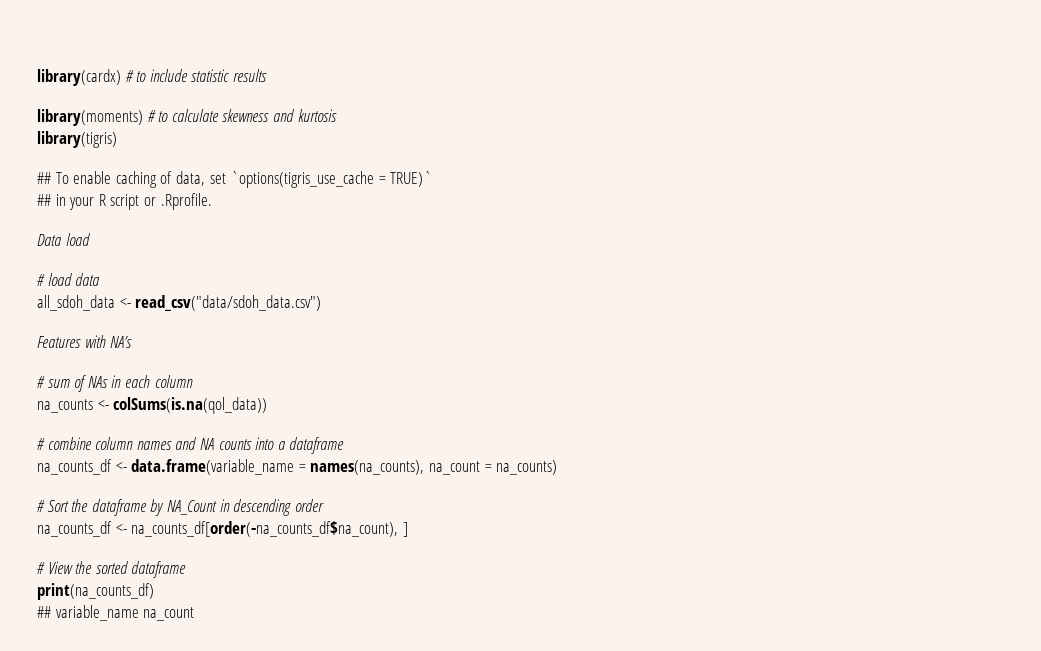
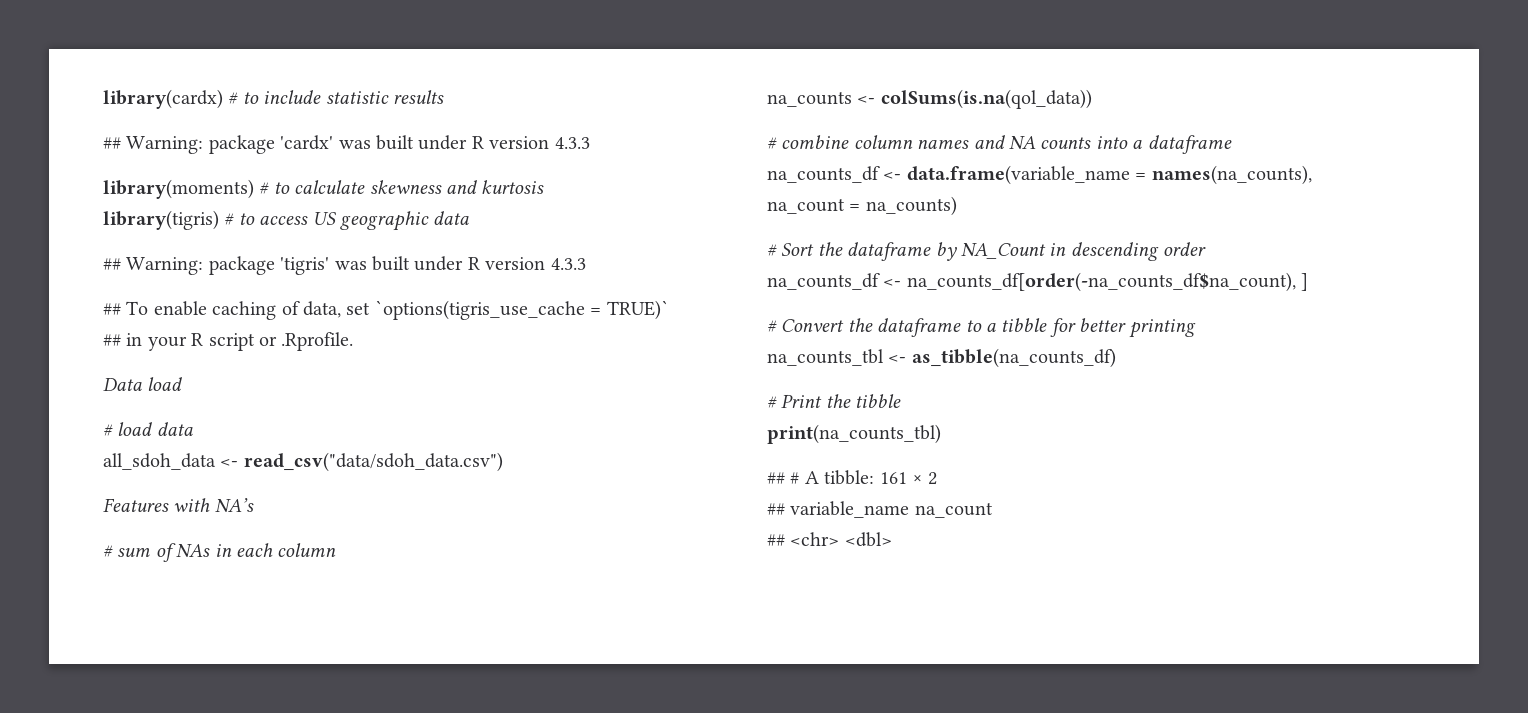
(267, 75) none -> [103,135,590,154] // ## Warning: package 'cardx' was built under R version 4.3.3
(117, 139) none -> [224,211,470,231] [103,256,586,275] # to access US geographic data // ## Warning: package 'tigris' was built under R version 4.3.3
[47,561,187,578] [37,583,154,600] View the sorted dataframe // print(na_counts_df) -> [781,318,1196,338] [767,348,1116,368] [767,394,902,408] [767,424,941,444] [767,470,938,485] Convert the dataframe to a tibble for better printing // na_counts_tbl <- as_tibble(na_counts_df) // # Print the tibble // print(na_counts_tbl) // ## # A tibble: 161 × 2
(195, 614) none -> [767,532,892,547] // ## <chr> <dbl>

